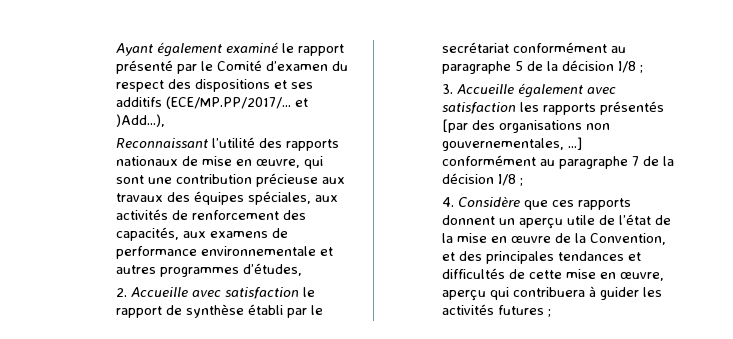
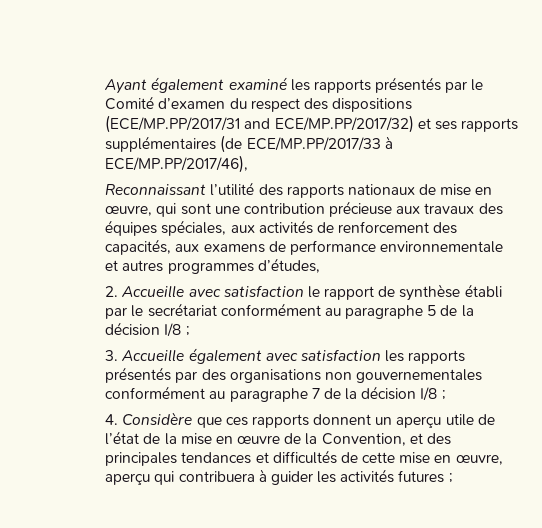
[282,43,345,56] [116,60,174,74] le rapport présenté -> [290,77,442,93] les rapports présentés
[274,80,314,89] [116,96,309,109] [116,114,166,127] et ses additifs (ECE/MP.PP/2017/... et )Add...), -> [105,115,519,133] [105,135,393,153] [105,155,249,173] (ECE/MP.PP/2017/31 and ECE/MP.PP/2017/32) et ses rapports supplémentaires (de ECE/MP.PP/2017/33 à ECE/MP.PP/2017/46),
[442,119,469,133] [par -> [175,371,198,383] par
[442,137,583,151] gouvernementales, ...] -> [356,369,483,383] gouvernementales

